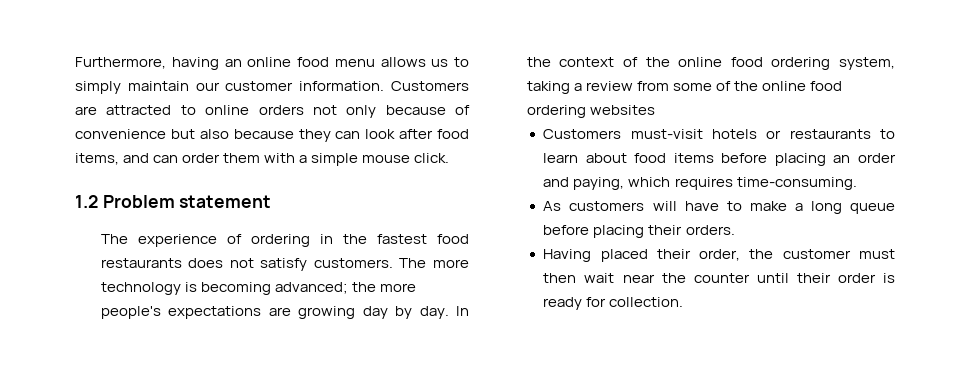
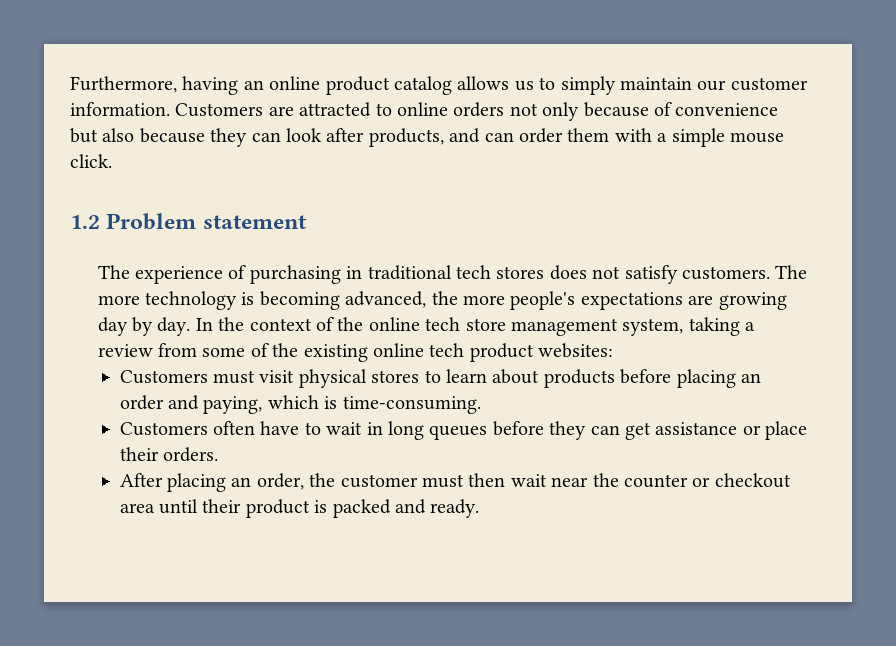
[297,57,375,67] food menu -> [325,76,452,95] product catalog
[437,129,469,139] [75,153,119,165] food items, -> [368,128,444,147] products,
[250,234,470,247] [100,258,182,268] ordering in the fastest food restaurants -> [249,265,545,284] purchasing in traditional tech stores
[275,282,349,294] advanced; -> [345,291,427,308] advanced,
[730,57,831,70] food ordering -> [425,317,618,336] tech store management
[762,81,843,91] [526,105,655,118] [543,129,871,139] online food ordering websites // Customers must-visit hotels or restaurants -> [303,343,614,362] [119,369,420,388] existing online tech product websites: // Customers must visit physical stores
[634,153,714,163] food items -> [543,369,615,388] products
[674,177,733,190] requires -> [324,396,338,409] is
[543,201,895,214] [543,225,645,238] As customers will have to make a long queue before placing -> [119,421,808,440] Customers often have to wait in long queues before they can get assistance or place
[543,249,691,262] Having placed their -> [119,473,252,492] After placing an
[756,273,895,283] [543,297,684,310] until their order is ready for collection. -> [692,473,791,488] [119,499,480,518] or checkout area until their product is packed and ready.

